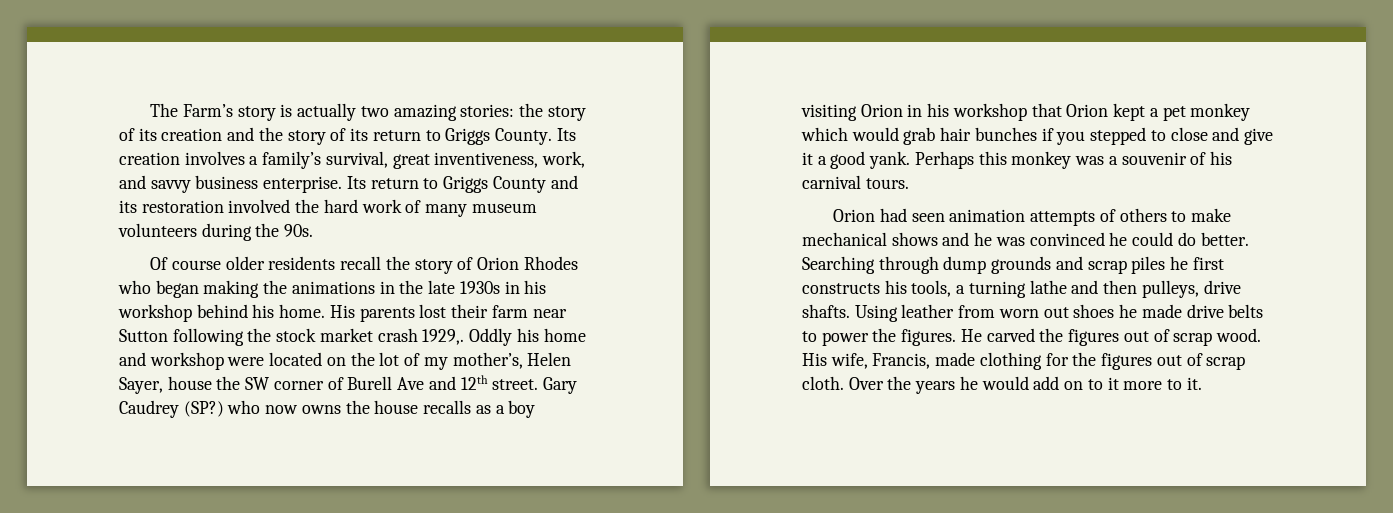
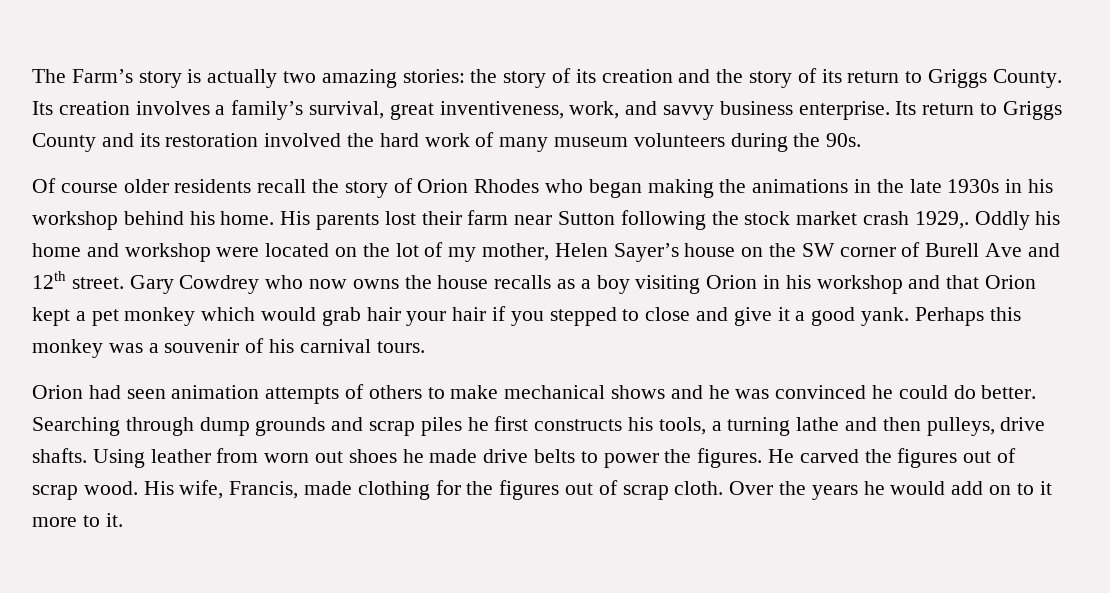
[452,352,572,369] [119,376,212,394] mother’s, Helen Sayer, house -> [482,243,764,262] mother, Helen Sayer’s house on
[119,400,224,418] Caudrey (SP?) -> [179,275,260,294] Cowdrey
(1027, 112) none -> [908,275,941,289] and
[974,127,1037,141] bunches -> [406,307,487,326] your hair

